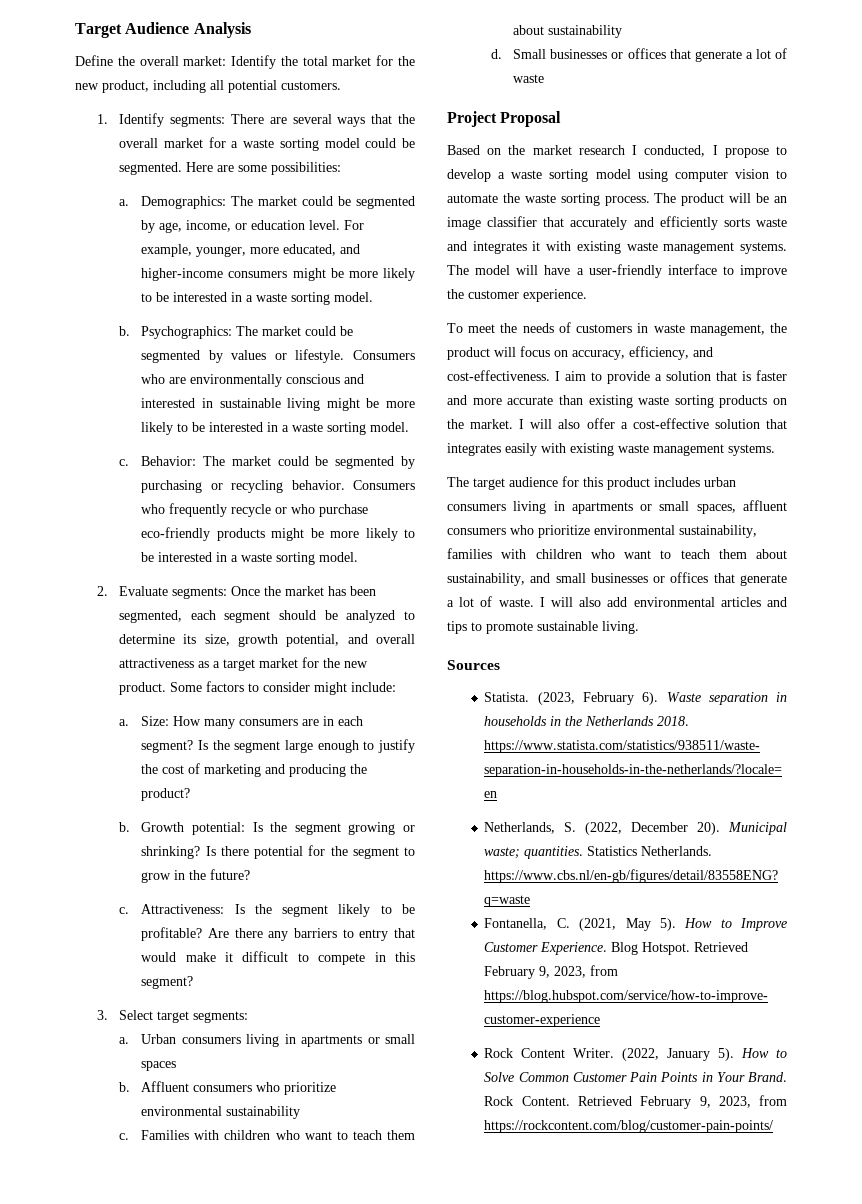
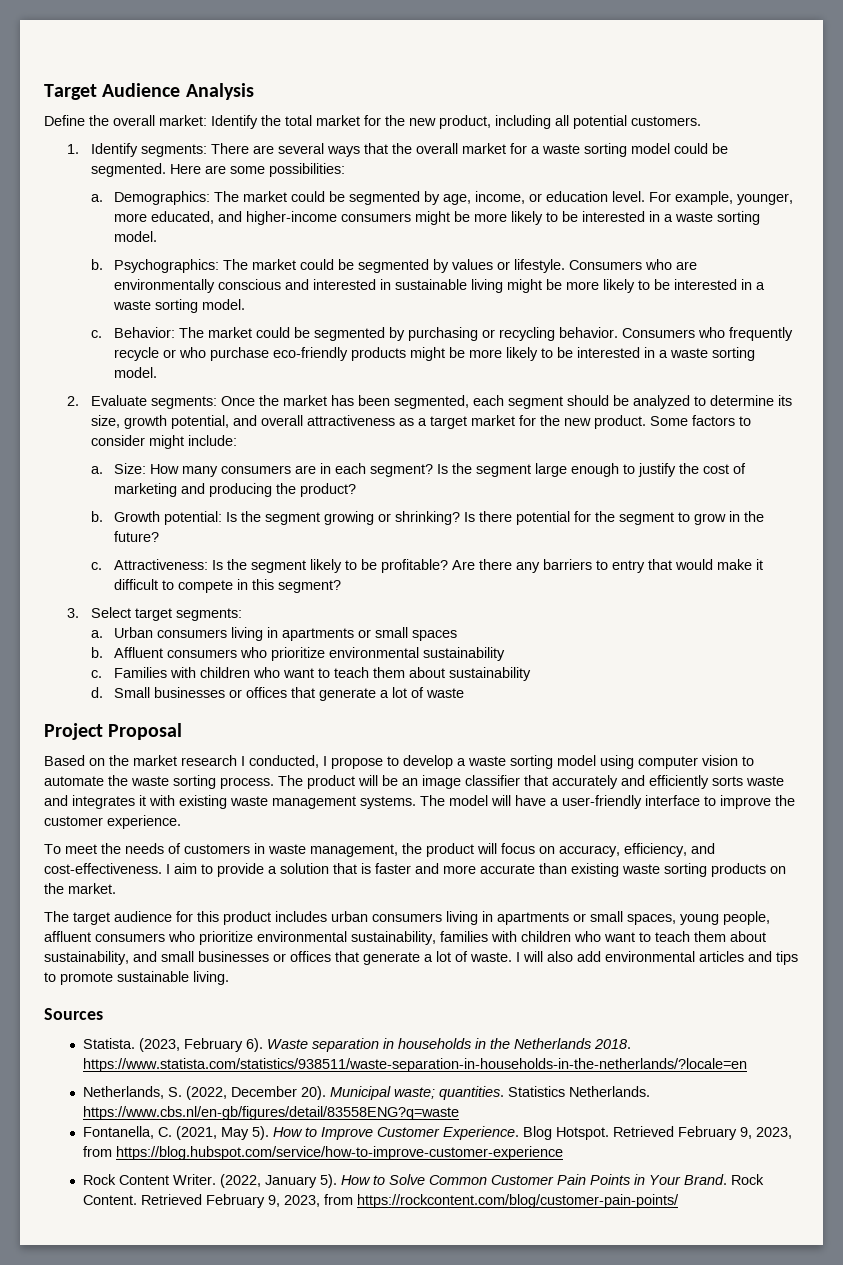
[519,418,787,429] [447,443,775,456] I will also offer a cost-effective solution that integrates easily with existing waste management systems. -> (116, 888) none
(736, 509) none -> [680,911,770,925] young people,

